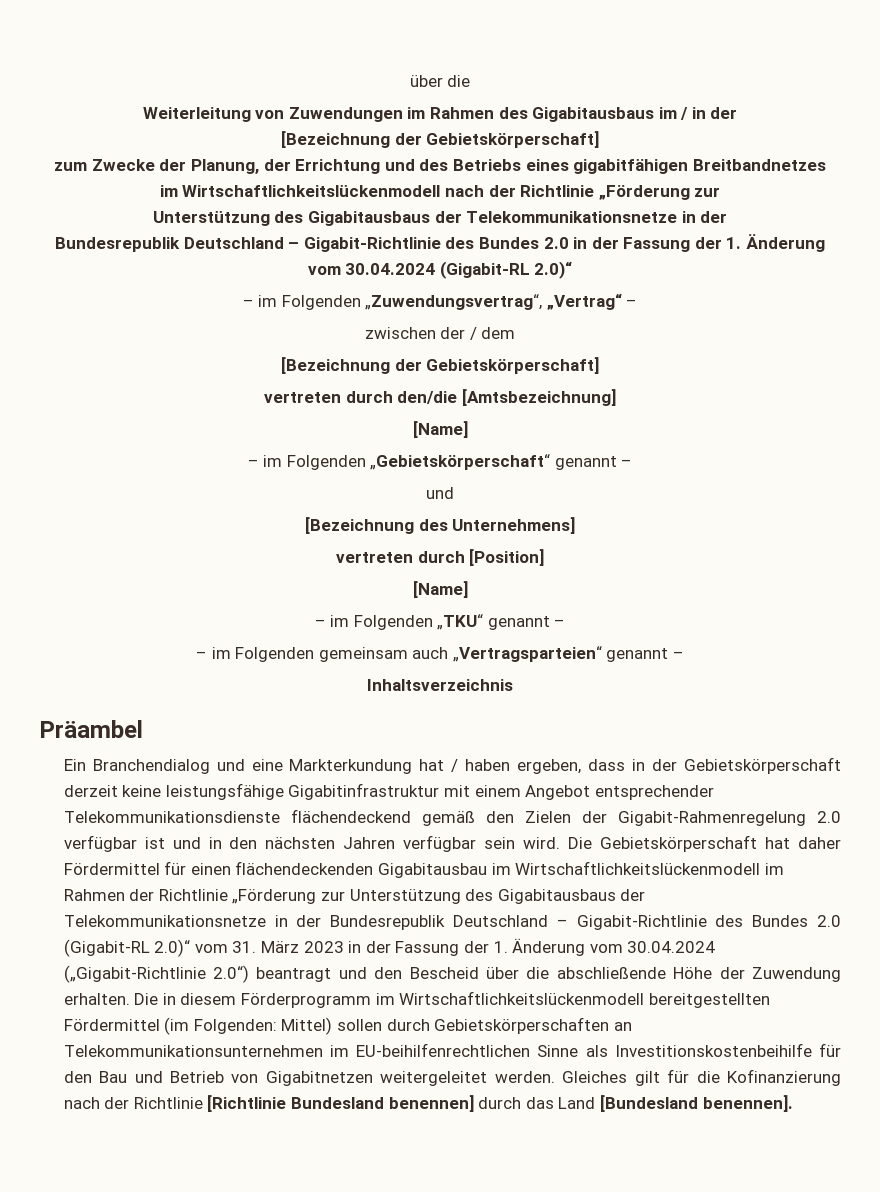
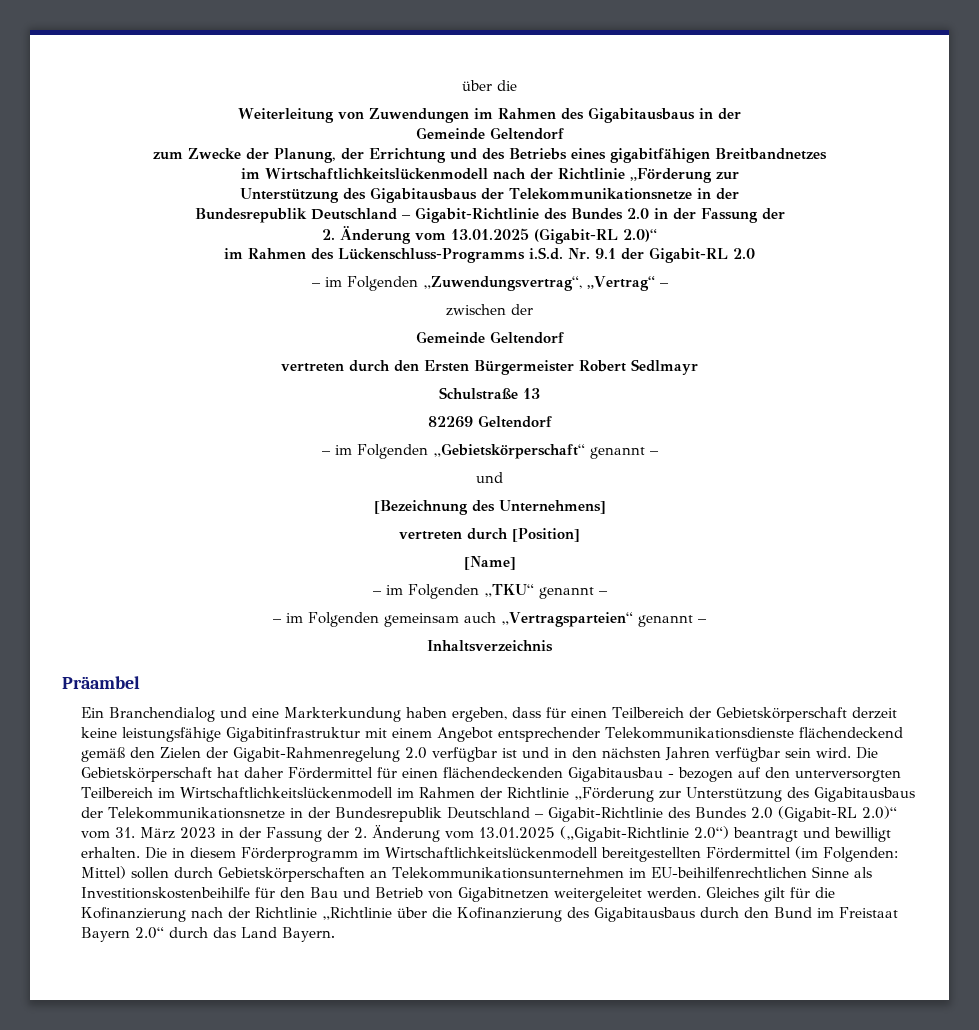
[658,107,738,120] [280,131,600,148] im / in der // [Bezeichnung der Gebietskörperschaft] -> [698,108,741,120] [415,127,564,140] in der // Gemeinde Geltendorf
[726,234,826,252] [307,261,573,279] 1. Änderung vom 30.04.2024 (Gigabit-RL 2.0)“ -> [322,226,657,244] [224,247,755,263] // 2. Änderung vom 13.01.2025 (Gigabit-RL 2.0)“ // im Rahmen des Lückenschluss-Programms i.S.d. Nr. 9.1 der Gigabit-RL 2.0
[469,327,516,340] [280,357,600,374] [264,389,616,406] [412,421,468,438] / dem // [Bezeichnung der Gebietskörperschaft] // vertreten durch den/die [Amtsbezeichnung] // [Name] -> [415,331,564,344] [281,359,698,375] [439,387,540,400] [427,415,552,428] // Gemeinde Geltendorf // vertreten durch den Ersten Bürgermeister Robert Sedlmayr // Schulstraße 13 // 82269 Geltendorf
[419,759,459,772] hat / -> (402, 714) none
[632,759,646,771] in -> [546,707,685,718] für einen Teilbereich
(488, 870) none -> [668,767,902,782] [81,787,154,798] - bezogen auf den unterversorgten Teilbereich
[493,938,716,956] 1. Änderung vom 30.04.2024 -> [354,825,556,842] 2. Änderung vom 13.01.2025
[374,967,842,982] den Bescheid über die abschließende Höhe der Zuwendung -> [834,827,892,842] bewilligt
[207,1095,474,1112] [Richtlinie Bundesland benennen] -> [322,907,899,922] [81,927,165,942] „Richtlinie über die Kofinanzierung des Gigabitausbaus durch den Bund im Freistaat Bayern 2.0“
[599,1095,793,1112] [Bundesland benennen]. -> [282,927,336,942] Bayern.

